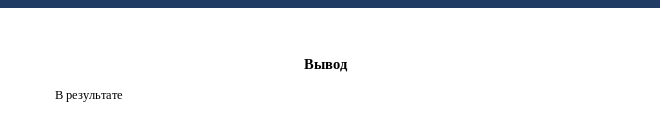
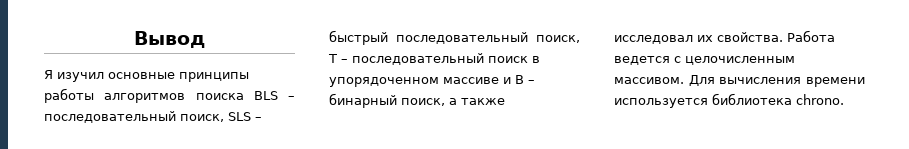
[55,91,124,102] В результате -> [44,70,249,82] [44,88,295,103] [44,111,262,123] [329,30,580,45] [328,53,540,65] [329,75,535,87] [329,93,505,108] [614,30,835,44] [614,56,795,65] [614,75,865,87] [614,93,844,108] Я изучил основные принципы работы алгоритмов поиска BLS – последовательный поиск, SLS – быстрый последовательный поиск, T – последовательный поиск в упорядоченном массиве и B – бинарный поиск, а также исследовал их свойства. Работа ведется с целочисленным массивом. Для вычисления времени используется библиотека chrono.

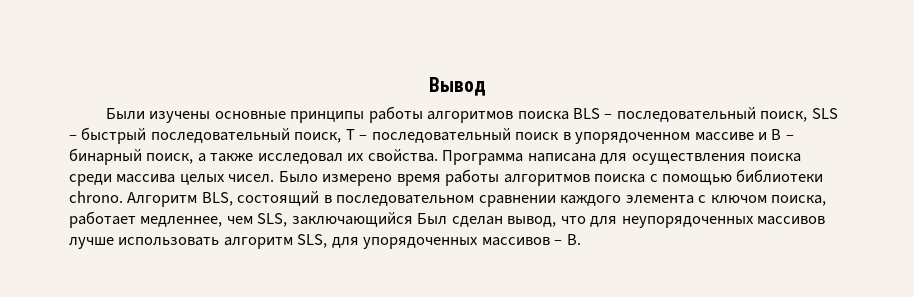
[44,70,104,82] Я изучил -> [105,108,211,123] Были изучены
[787,30,835,42] [614,56,795,65] [614,75,865,87] [614,93,844,108] Работа ведется с целочисленным массивом. Для вычисления времени используется библиотека chrono. -> [442,150,802,165] [69,169,824,186] [69,191,827,207] [69,211,826,228] [69,234,581,249] Программа написана для осуществления поиска среди массива целых чисел. Было измерено время работы алгоритмов поиска с помощью библиотеки chrono. Алгоритм BLS, состоящий в последовательном сравнении каждого элемента с ключом поиска, работает медленнее, чем SLS, заключающийся Был сделан вывод, что для неупорядоченных массивов лучше использовать алгоритм SLS, для упорядоченных массивов – B.

